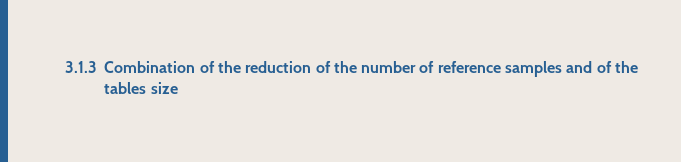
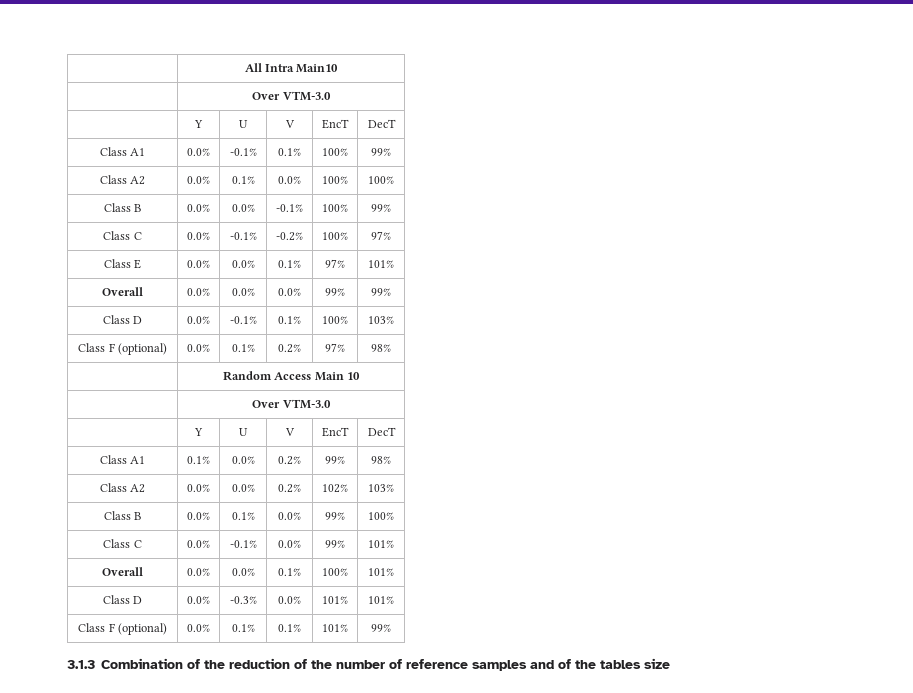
(65, 67) none -> [244,63,339,73] [252,91,331,101] [194,120,203,128] [239,120,248,128] [284,120,295,128] [322,119,349,129] [367,119,396,128] [99,147,146,156] [187,148,210,156] [229,148,257,156] [278,148,301,156] [322,148,348,156] [371,148,391,156] [99,175,146,185] [187,176,210,184] [231,176,255,184] [278,176,301,184] [322,176,348,184] [368,176,394,184] [103,203,142,212] [187,204,210,212] [231,204,255,212] [276,204,303,212] [322,204,348,212] [371,204,391,212] [103,231,142,240] [187,232,210,240] [229,232,257,240] [276,232,303,241] [322,232,348,240] [371,231,391,240] [103,259,142,269] [187,260,210,268] [231,260,255,268] [278,260,301,268] [325,259,345,268] [368,260,394,268] [102,287,143,296] [187,288,210,296] [231,288,255,296] [278,288,301,296] [325,288,345,296] [371,288,391,296] [102,315,143,324] [187,316,210,324] [229,316,257,324] [278,316,301,324] [322,316,348,324] [368,316,394,324] [78,343,167,355] [187,344,210,352] [231,344,255,352] [278,344,301,353] [325,343,345,352] [371,344,391,352] [222,371,361,381] [252,399,331,409] [194,428,203,436] [239,428,248,436] [284,428,295,436] [322,427,349,437] [367,427,396,436] [99,455,146,464] [187,456,210,464] [231,456,255,464] [278,456,301,465] [325,456,345,464] [371,456,391,464] [99,483,146,493] [187,484,210,492] [231,484,255,492] [278,484,301,493] [322,484,348,493] [368,484,394,492] [103,511,142,520] [187,512,210,520] [231,512,255,520] [278,512,301,520] [325,512,345,520] [368,512,394,520] [103,539,142,548] [187,540,210,548] [229,540,257,548] [278,540,301,548] [325,540,345,548] [368,540,394,548] [102,567,143,576] [187,568,210,576] [231,568,255,576] [278,568,301,576] [322,568,348,576] [368,568,394,576] [102,595,143,604] [187,596,210,604] [229,596,257,604] [278,596,301,604] [322,596,348,604] [368,596,394,604] [78,623,167,635] [187,624,210,632] [231,624,255,632] [278,624,301,632] [322,624,348,632] [371,624,391,632] | All Intra Main10 // | Over VTM-3.0 // | Y | U | V | EncT | DecT // Class A1 | 0.0% | -0.1% | 0.1% | 100% | 99% // Class A2 | 0.0% | 0.1% | 0.0% | 100% | 100% // Class B | 0.0% | 0.0% | -0.1% | 100% | 99% // Class C | 0.0% | -0.1% | -0.2% | 100% | 97% // Class E | 0.0% | 0.0% | 0.1% | 97% | 101% // Overall | 0.0% | 0.0% | 0.0% | 99% | 99% // Class D | 0.0% | -0.1% | 0.1% | 100% | 103% // Class F (optional) | 0.0% | 0.1% | 0.2% | 97% | 98% // | Random Access Main 10 // | Over VTM-3.0 // | Y | U | V | EncT | DecT // Class A1 | 0.1% | 0.0% | 0.2% | 99% | 98% // Class A2 | 0.0% | 0.0% | 0.2% | 102% | 103% // Class B | 0.0% | 0.1% | 0.0% | 99% | 100% // Class C | 0.0% | -0.1% | 0.0% | 99% | 101% // Overall | 0.0% | 0.0% | 0.1% | 100% | 101% // Class D | 0.0% | -0.3% | 0.0% | 101% | 101% // Class F (optional) | 0.0% | 0.1% | 0.1% | 101% | 99% //

